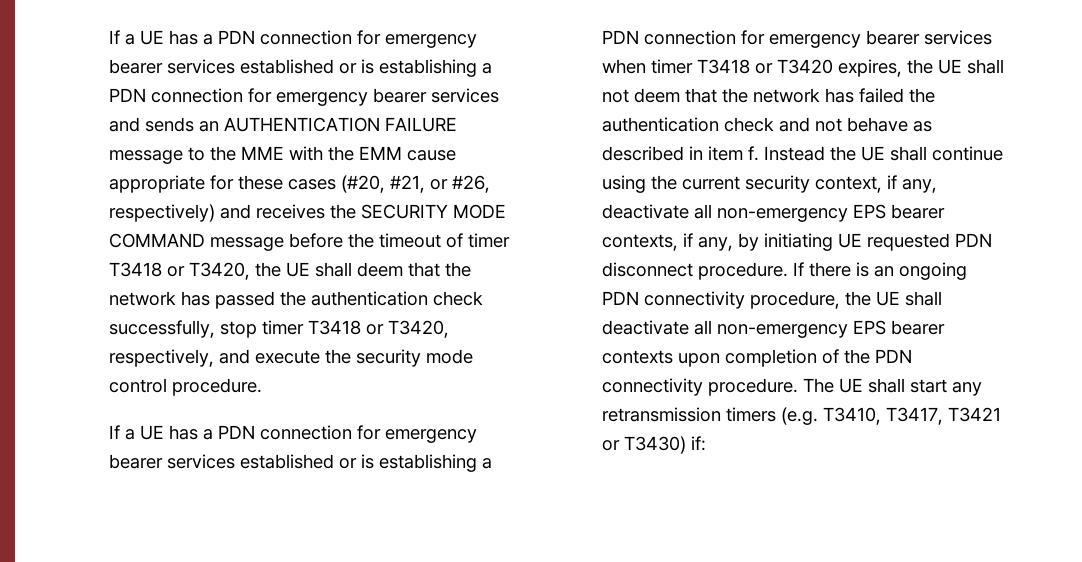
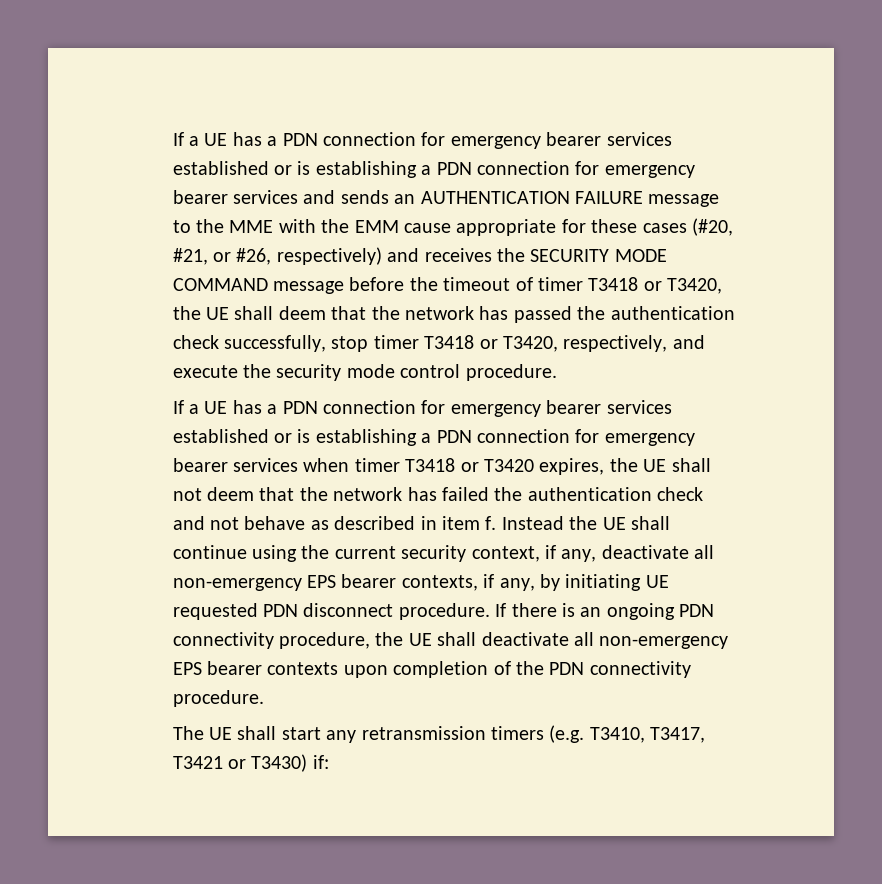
(799, 387) none -> (264, 698) //

